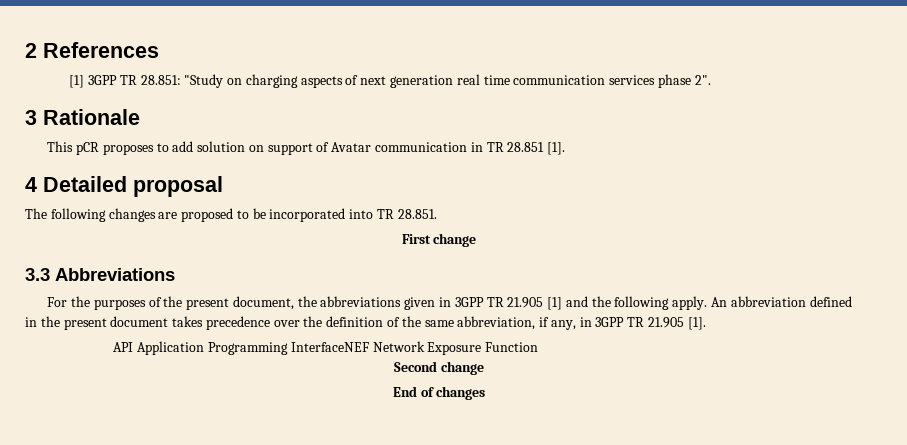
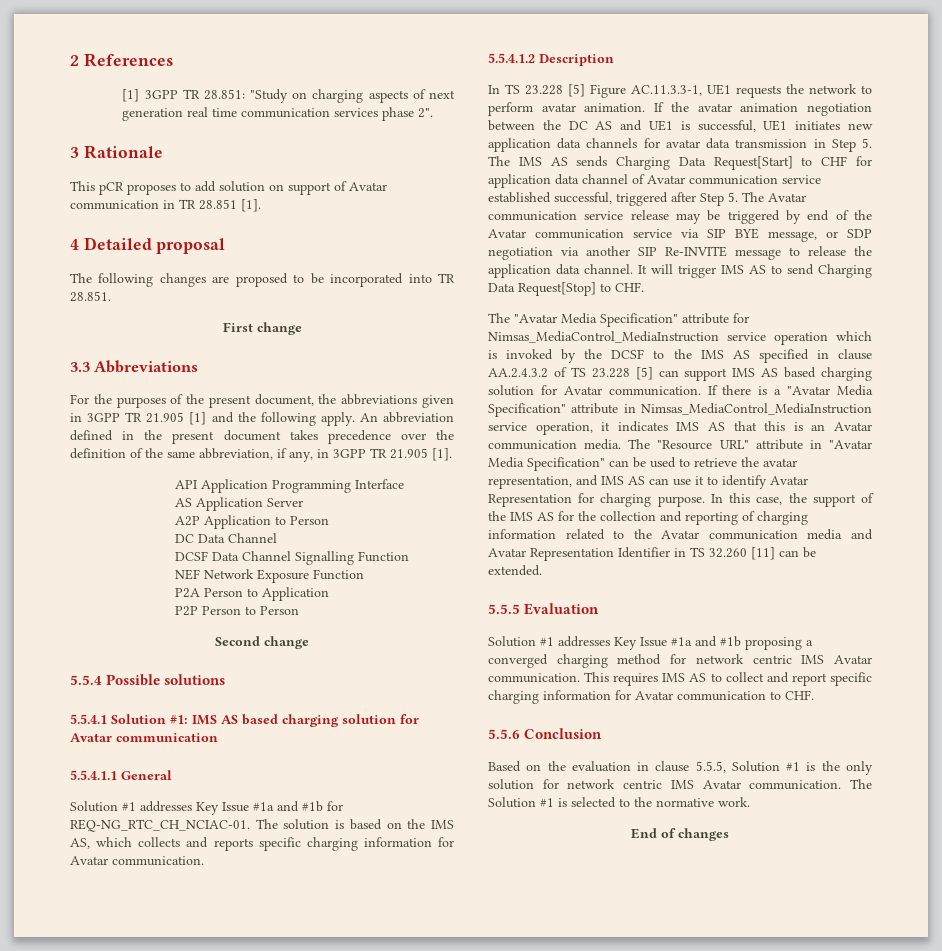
[290,341,539,355] [394,361,484,375] InterfaceNEF Network Exposure Function // Second change -> [354,479,404,489] [174,497,303,511] [174,515,329,529] [174,533,277,543] [174,551,409,565] [174,569,364,583] [174,587,329,601] [174,606,299,616] [215,636,309,649] [70,674,226,686] [70,714,419,727] [70,733,218,742] [70,770,172,780] [70,801,343,815] [70,819,455,832] [70,837,454,851] [70,856,204,866] [488,53,614,66] [488,84,872,98] [488,102,872,116] [488,120,873,132] [488,138,872,152] [488,156,872,170] [488,174,821,188] [488,192,806,206] [488,210,872,224] [488,228,872,242] [488,246,872,260] [488,264,872,278] [488,282,644,296] [488,313,749,327] [488,331,872,345] [488,349,872,363] [488,367,872,381] [488,385,874,396] [488,403,872,417] [488,421,872,435] [488,439,872,450] [488,457,797,471] [488,475,808,489] [488,493,874,507] [488,511,808,525] [488,529,873,540] [488,547,816,561] [488,565,542,576] [488,603,600,615] [488,636,813,650] [488,654,872,668] [488,672,872,686] [488,690,814,704] [488,728,603,739] [488,761,873,775] [488,779,872,790] [488,797,750,808] Interface // AS Application Server // A2P Application to Person // DC Data Channel // DCSF Data Channel Signalling Function // NEF Network Exposure Function // P2A Person to Application // P2P Person to Person // Second change // 5.5.4 Possible solutions // 5.5.4.1 Solution #1: IMS AS based charging solution for Avatar communication // 5.5.4.1.1 General // Solution #1 addresses Key Issue #1a and #1b for REQ-NG_RTC_CH_NCIAC-01. The solution is based on the IMS AS, which collects and reports specific charging information for Avatar communication. // 5.5.4.1.2 Description // In TS 23.228 [5] Figure AC.11.3.3-1, UE1 requests the network to perform avatar animation. If the avatar animation negotiation between the DC AS and UE1 is successful, UE1 initiates new application data channels for avatar data transmission in Step 5. The IMS AS sends Charging Data Request[Start] to CHF for application data channel of Avatar communication service established successful, triggered after Step 5. The Avatar communication service release may be triggered by end of the Avatar communication service via SIP BYE message, or SDP negotiation via another SIP Re-INVITE message to release the application data channel. It will trigger IMS AS to send Charging Data Request[Stop] to CHF. // The "Avatar Media Specification" attribute for Nimsas_MediaControl_MediaInstruction service operation which is invoked by the DCSF to the IMS AS specified in clause AA.2.4.3.2 of TS 23.228 [5] can support IMS AS based charging solution for Avatar communication. If there is a "Avatar Media Specification" attribute in Nimsas_MediaControl_MediaInstruction service operation, it indicates IMS AS that this is an Avatar communication media. The "Resource URL" attribute in "Avatar Media Specification" can be used to retrieve the avatar representation, and IMS AS can use it to identify Avatar Representation for charging purpose. In this case, the support of the IMS AS for the collection and reporting of charging information related to the Avatar communication media and Avatar Representation Identifier in TS 32.260 [11] can be extended. // 5.5.5 Evaluation // Solution #1 addresses Key Issue #1a and #1b proposing a converged charging method for network centric IMS Avatar communication. This requires IMS AS to collect and report specific charging information for Avatar communication to CHF. // 5.5.6 Conclusion // Based on the evaluation in clause 5.5.5, Solution #1 is the only solution for network centric IMS Avatar communication. The Solution #1 is selected to the normative work.

